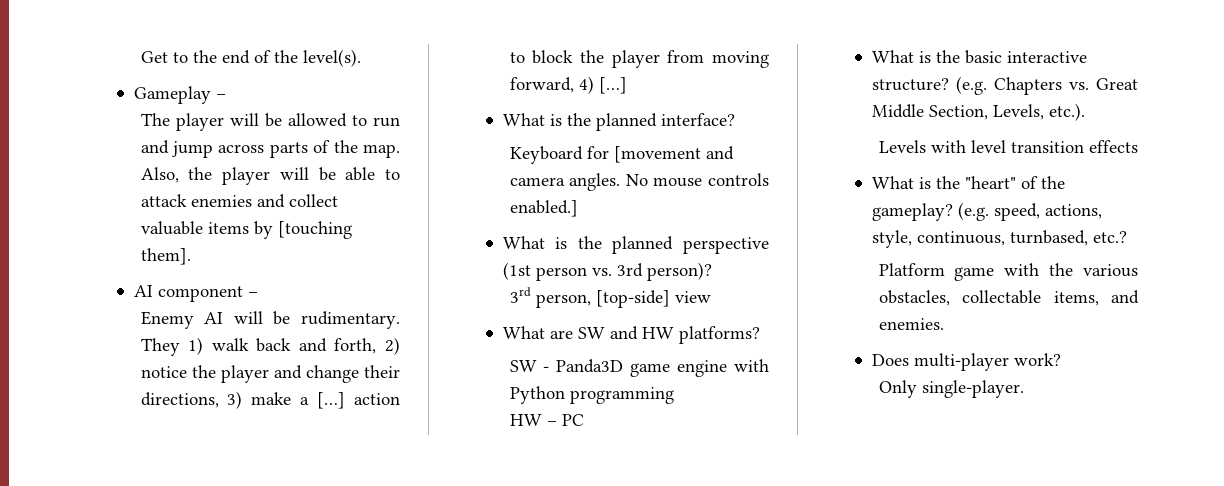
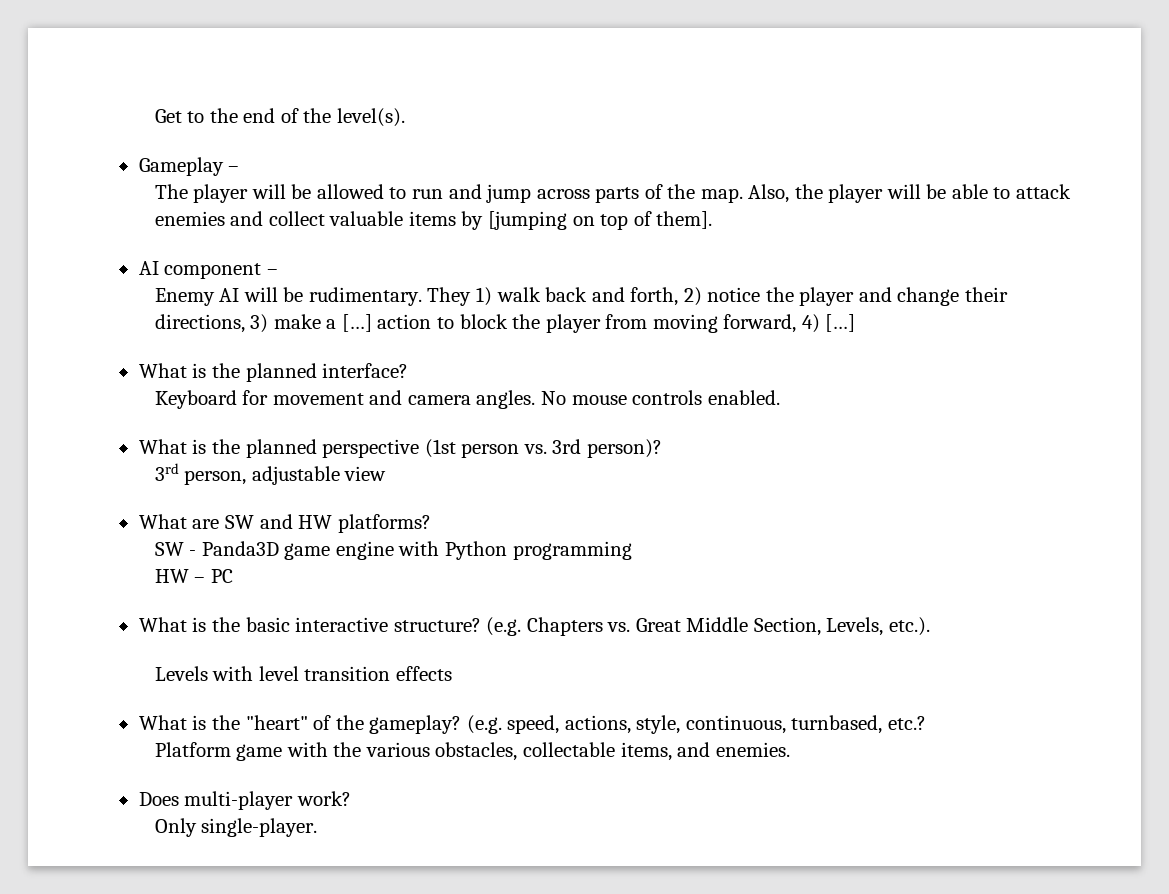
[277,221,352,239] [touching -> [487,211,652,230] [jumping on top of
[613,146,701,163] [movement -> [272,393,364,405] movement
[509,200,578,217] enabled.] -> [707,390,780,405] enabled.
[595,290,670,308] [top-side] -> [251,466,340,485] adjustable

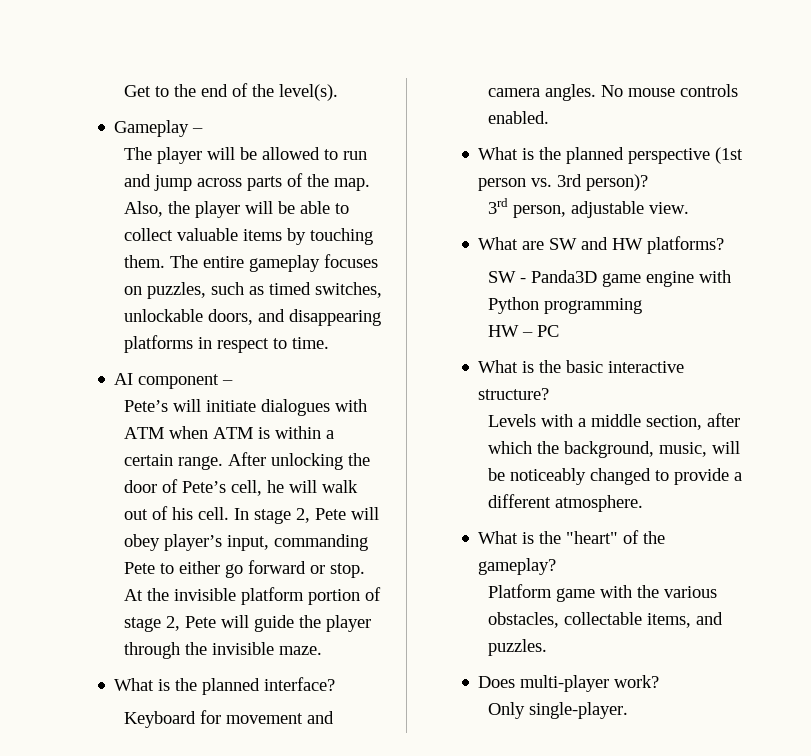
[1015,184,1071,199] [154,211,264,226] attack enemies and -> (350, 208) none
[487,211,713,230] [138,261,278,279] [154,287,1008,306] [154,314,856,333] [jumping on top of them]. // AI component – // Enemy AI will be rudimentary. They 1) walk back and forth, 2) notice the player and change their directions, 3) make a […] action to block the player from moving forward, 4) […] -> [310,228,374,245] [124,254,379,272] [124,282,383,299] [124,309,382,326] [124,335,330,353] [114,373,234,389] [124,399,368,416] [124,426,335,439] [124,452,371,470] [124,479,359,496] [124,506,380,524] [124,534,369,551] [124,560,366,578] [124,587,382,605] [124,615,372,632] [124,642,323,659] touching them. The entire gameplay focuses on puzzles, such as timed switches, unlockable doors, and disappearing platforms in respect to time. // AI component – // Pete’s will initiate dialogues with ATM when ATM is within a certain range. After unlocking the door of Pete’s cell, he will walk out of his cell. In stage 2, Pete will obey player’s input, commanding Pete to either go forward or stop. At the invisible platform portion of stage 2, Pete will guide the player through the invisible maze.
[344,466,387,481] view -> [649,202,690,214] view.
[486,617,930,636] [154,666,452,681] (e.g. Chapters vs. Great Middle Section, Levels, etc.). // Levels with level transition effects -> [488,413,741,430] [488,441,741,458] [488,468,743,485] [488,494,644,512] // Levels with a middle section, after which the background, music, will be noticeably changed to provide a different atmosphere.
[466,715,926,734] (e.g. speed, actions, style, continuous, turnbased, etc.? -> (557, 566) none
[715,742,790,757] enemies. -> [488,639,548,656] puzzles.

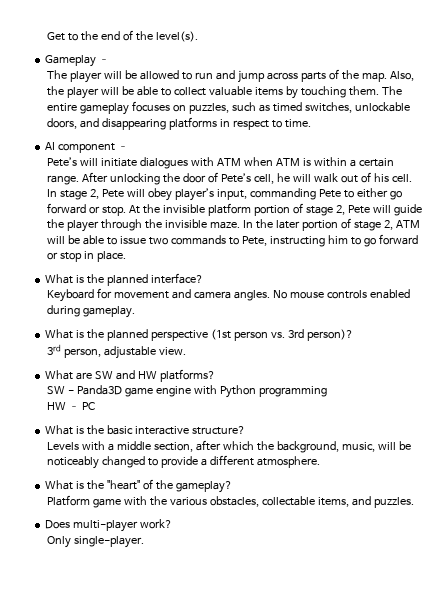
(323, 650) none -> [242,218,420,231] [46,234,418,247] [46,251,126,262] In the later portion of stage 2, ATM will be able to issue two commands to Pete, instructing him to go forward or stop in place.
[488,111,550,124] enabled. -> [369,289,410,299] [46,305,135,318] enabled during gameplay.

